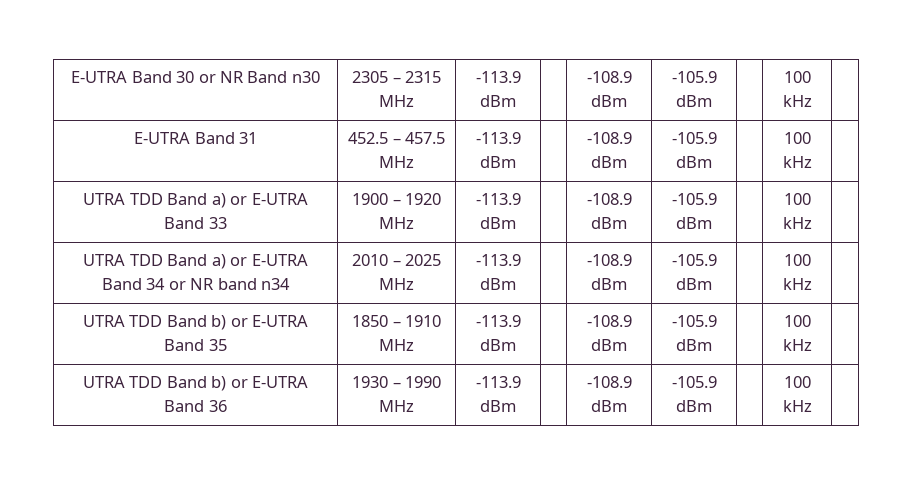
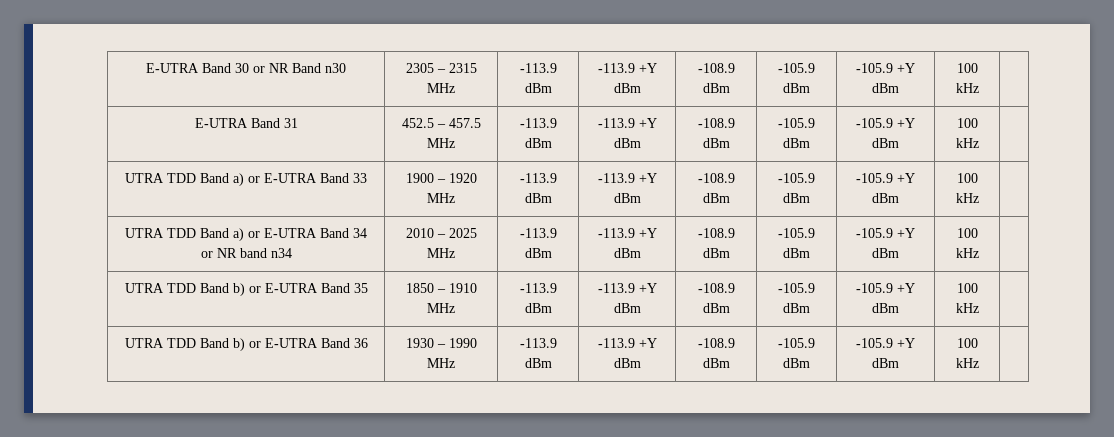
[586,71,632,83] [591,95,627,107] [671,71,717,83] [676,95,712,107] | -108.9 dBm | -105.9 dBm | -> [597,63,657,73] [613,83,641,93] [697,63,735,73] [702,83,730,93] [778,63,815,73] [783,83,810,93] [856,63,915,73] [872,83,899,93] -113.9 +Y dBm | -108.9 dBm | -105.9 dBm | -105.9 +Y dBm
[586,132,632,144] [591,156,627,168] [671,132,717,144] [676,156,712,168] | -108.9 dBm | -105.9 dBm | -> [597,118,657,128] [613,138,641,148] [697,118,735,128] [702,138,730,148] [778,118,815,128] [783,138,810,148] [856,118,915,128] [872,138,899,148] -113.9 +Y dBm | -108.9 dBm | -105.9 dBm | -105.9 +Y dBm
[586,193,632,205] [591,217,627,229] [671,193,717,205] [676,217,712,229] | -108.9 dBm | -105.9 dBm | -> [597,173,657,183] [613,193,641,203] [697,173,735,183] [702,193,730,203] [778,173,815,183] [783,193,810,203] [856,173,915,183] [872,193,899,203] -113.9 +Y dBm | -108.9 dBm | -105.9 dBm | -105.9 +Y dBm
[586,254,632,266] [591,278,627,290] [671,254,717,266] [676,278,712,290] | -108.9 dBm | -105.9 dBm | -> [597,228,657,238] [613,248,641,258] [697,228,735,238] [702,248,730,258] [778,228,815,238] [783,248,810,258] [856,228,915,238] [872,248,899,258] -113.9 +Y dBm | -108.9 dBm | -105.9 dBm | -105.9 +Y dBm
[586,315,632,327] [591,339,627,351] [671,315,717,327] [676,339,712,351] | -108.9 dBm | -105.9 dBm | -> [597,283,657,293] [613,303,641,313] [697,283,735,293] [702,303,730,313] [778,283,815,293] [783,303,810,313] [856,283,915,293] [872,303,899,313] -113.9 +Y dBm | -108.9 dBm | -105.9 dBm | -105.9 +Y dBm
[586,376,632,388] [591,400,627,412] [671,376,717,388] [676,400,712,412] | -108.9 dBm | -105.9 dBm | -> [597,338,657,348] [613,358,641,368] [697,338,735,348] [702,358,730,368] [778,338,815,348] [783,358,810,368] [856,338,915,348] [872,358,899,368] -113.9 +Y dBm | -108.9 dBm | -105.9 dBm | -105.9 +Y dBm

